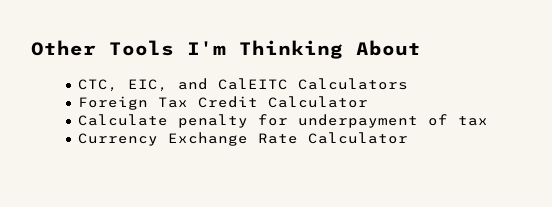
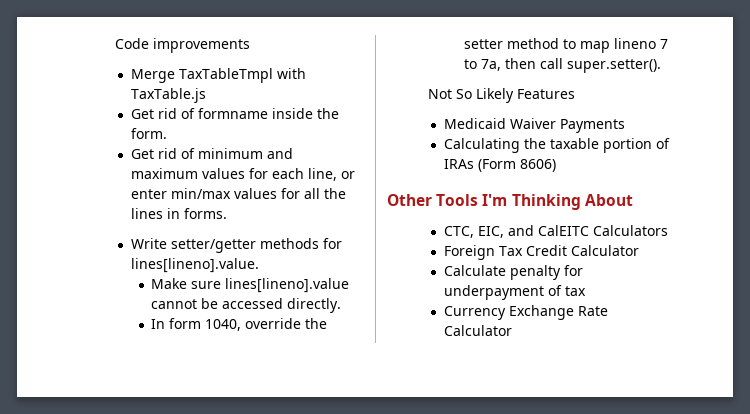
(31, 48) none -> [115,38,251,53] [130,68,306,83] [130,88,206,103] [130,108,339,119] [130,128,167,139] [130,148,293,159] [130,168,355,181] [130,188,346,199] [130,208,227,219] [130,238,342,253] [130,258,259,273] [151,278,350,293] [151,298,342,313] [151,318,328,331] [464,38,669,53] [464,58,662,73] [428,88,576,103] [443,118,625,133] [443,138,670,153] [443,159,556,172] Code improvements // Merge TaxTableTmpl with TaxTable.js // Get rid of formname inside the form. // Get rid of minimum and maximum values for each line, or enter min/max values for all the lines in forms. // Write setter/getter methods for lines[lineno].value. // Make sure lines[lineno].value cannot be accessed directly. // In form 1040, override the setter method to map lineno 7 to 7a, then call super.setter(). // Not So Likely Features // Medicaid Waiver Payments // Calculating the taxable portion of IRAs (Form 8606) //

